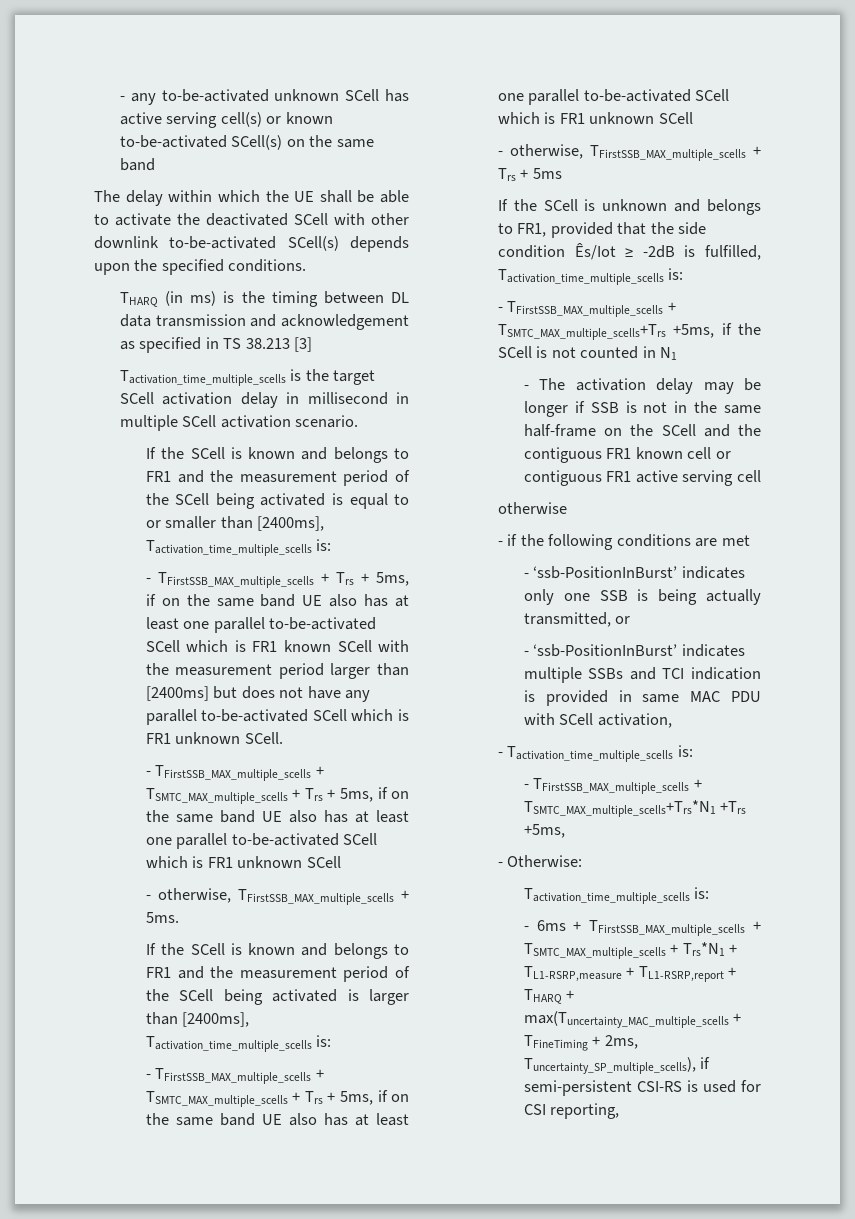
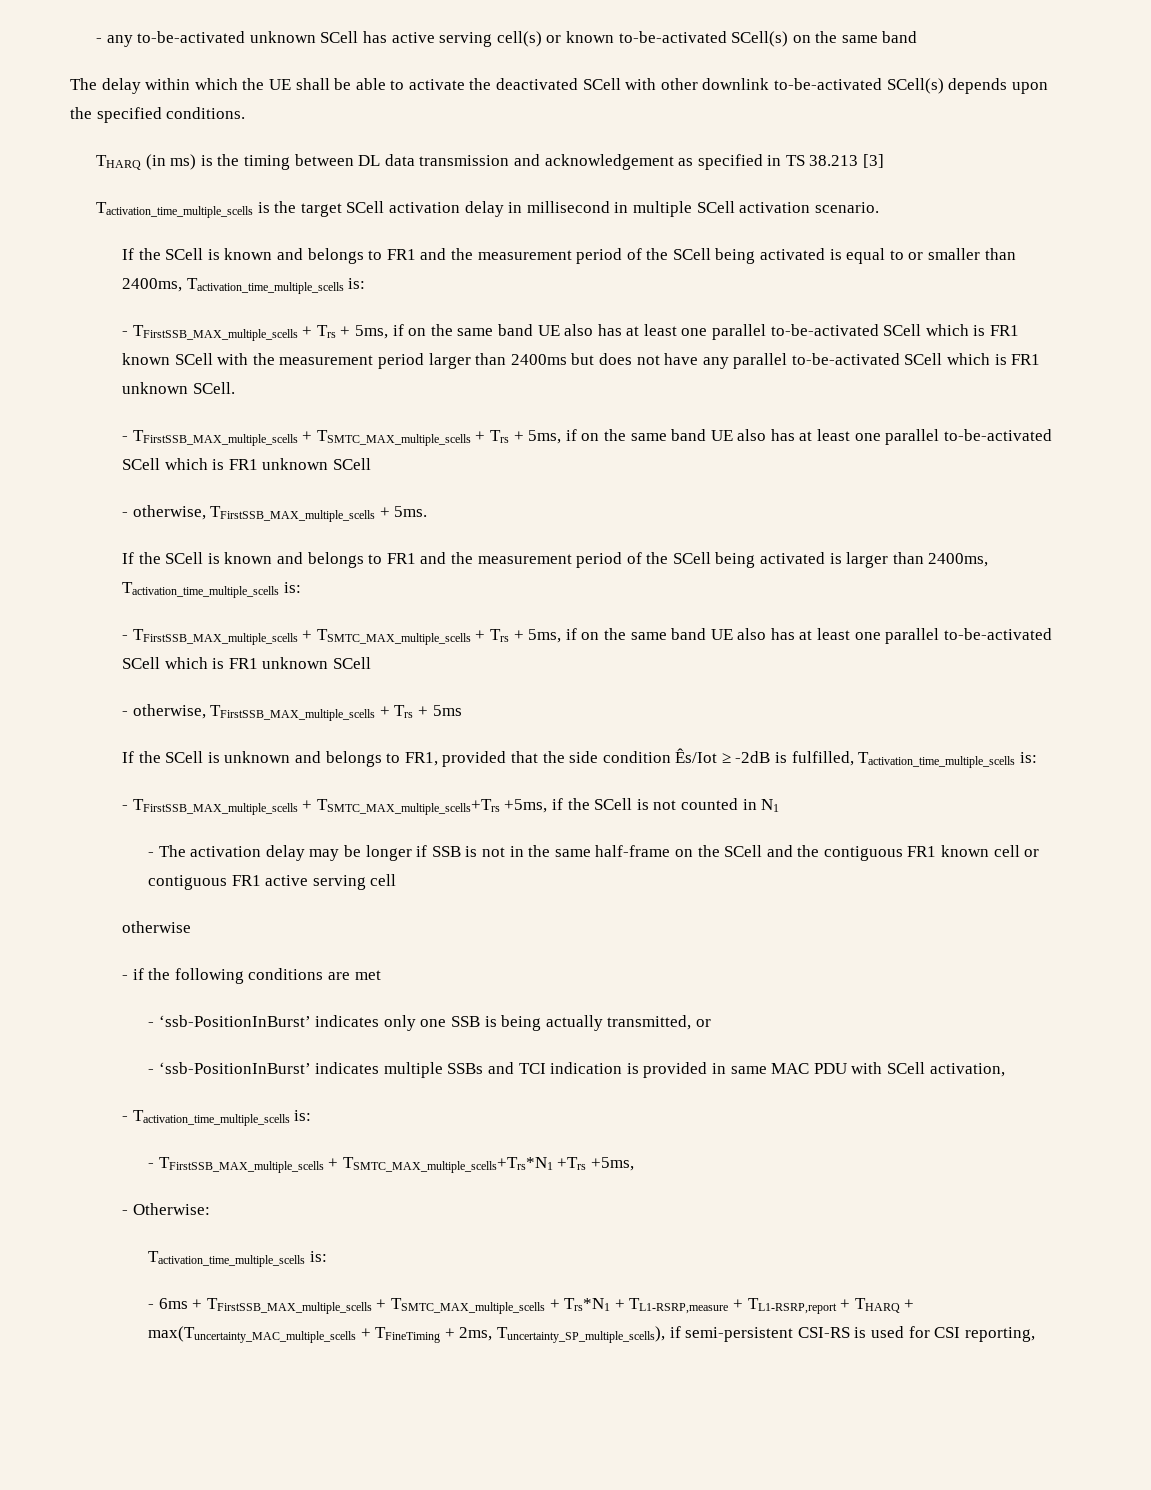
[257,516,325,531] [2400ms], -> [122,278,183,292] 2400ms,
[145,686,209,701] [2400ms] -> [510,354,567,365] 2400ms
[182,1012,250,1027] [2400ms], -> [928,553,989,567] 2400ms,

